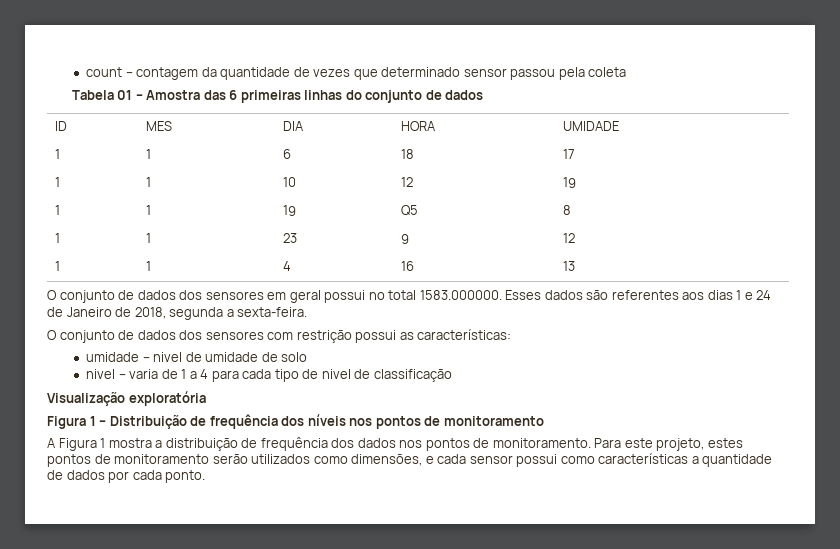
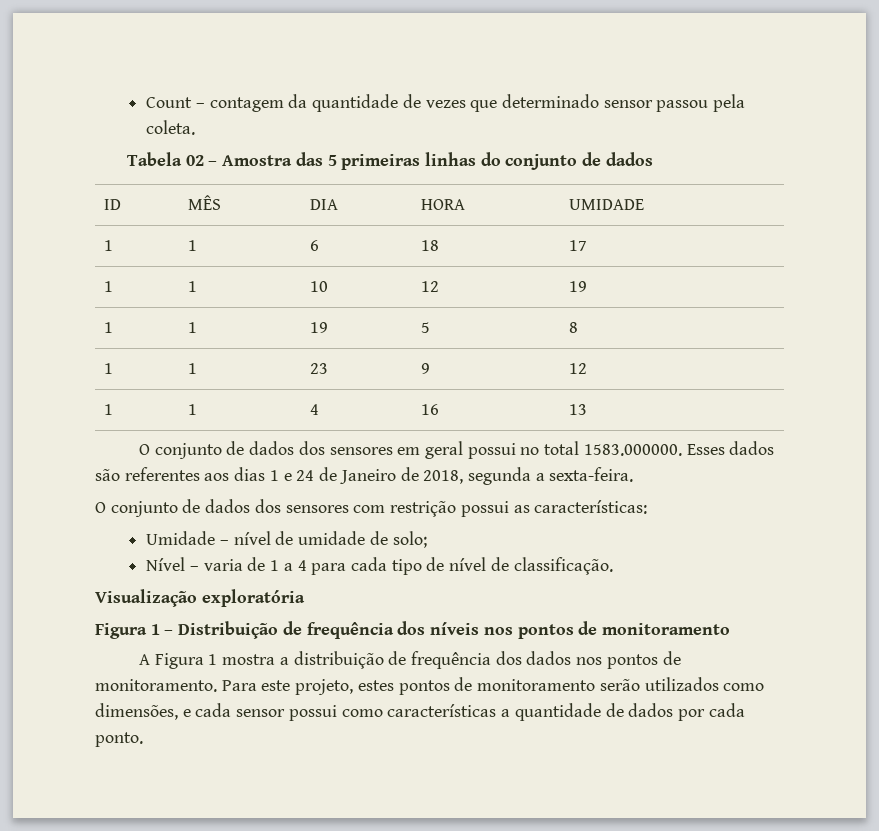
[86,67,123,77] count -> [146,97,193,108] Count
[588,67,627,77] coleta -> [146,120,196,135] coleta.
[117,90,133,100] 01 -> [185,155,204,166] 02
[229,90,238,100] 6 -> [327,155,337,166] 5
[145,121,172,131] MES -> [187,195,221,210] MÊS
[400,205,418,216] Q5 -> [420,322,430,333] 5
[86,352,183,362] umidade – nivel -> [146,531,271,545] Umidade – nível
[281,352,308,362] [86,369,116,379] solo // nivel -> [392,531,427,548] [146,557,186,571] solo; // Nível
[321,369,452,382] nivel de classificação -> [449,557,613,575] nível de classificação.

